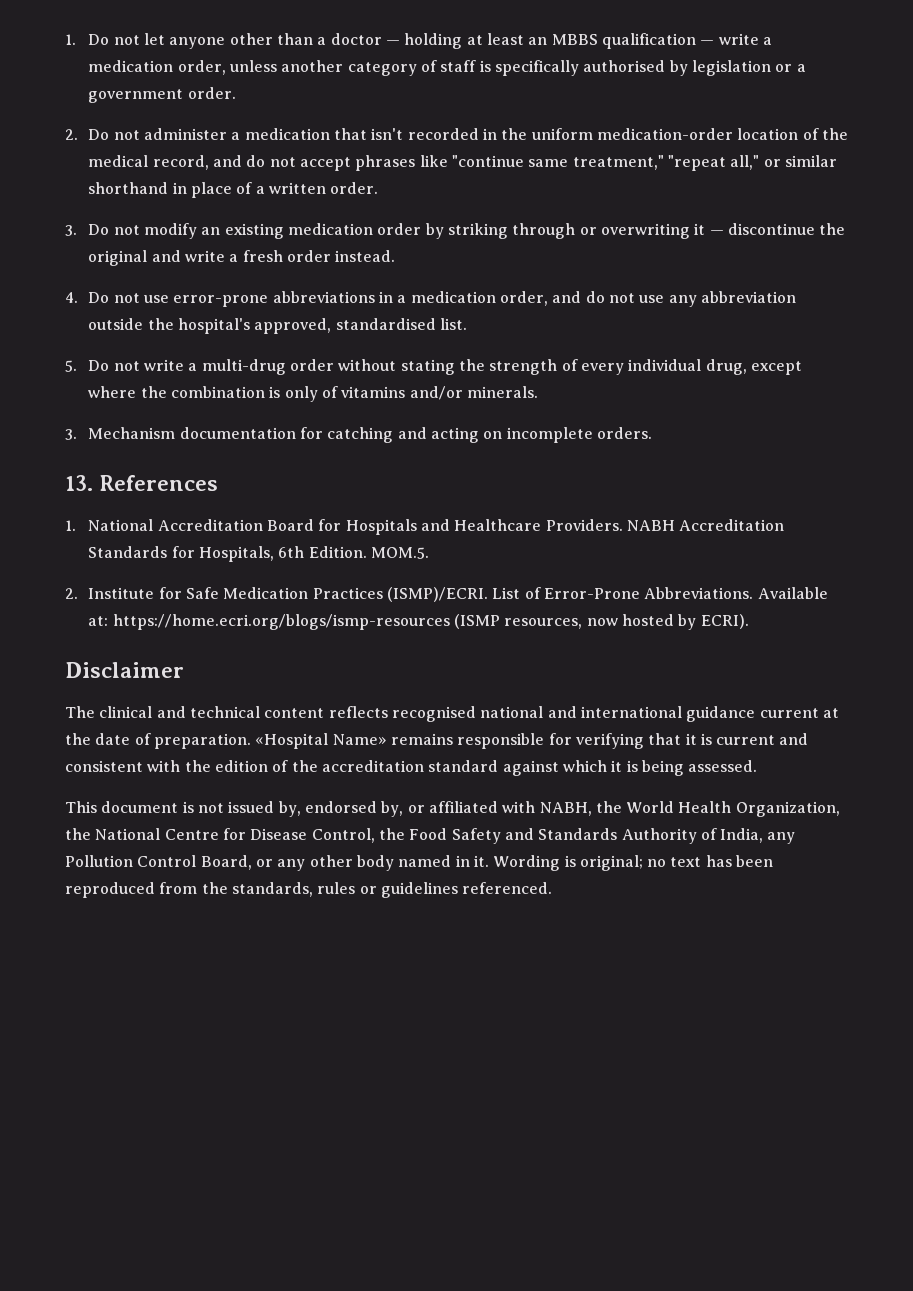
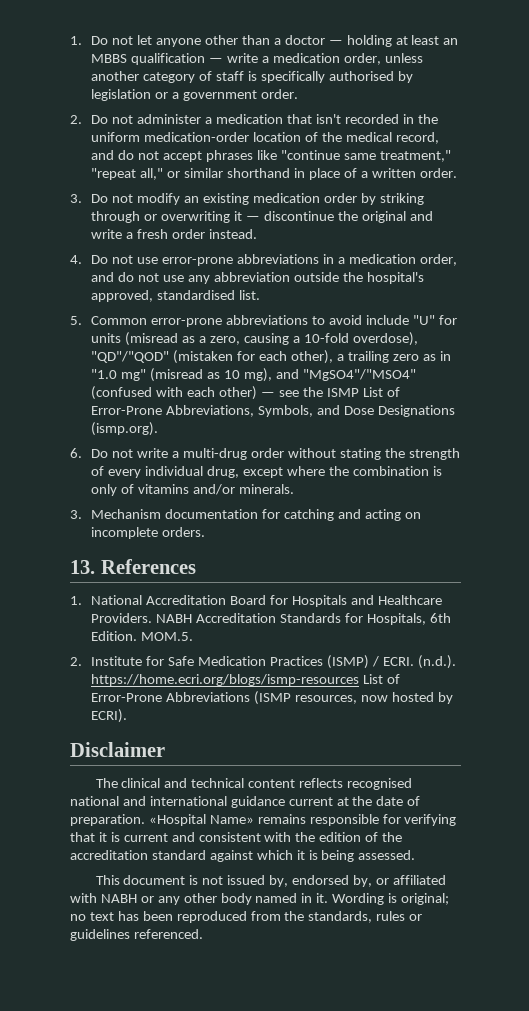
(77, 366) none -> [91,315,457,327] [91,332,418,346] [91,350,451,364] [91,368,416,382] [91,386,400,400] [91,405,455,417] [91,422,159,436] [70,448,82,458] Common error-prone abbreviations to avoid include "U" for units (misread as a zero, causing a 10-fold overdose), "QD"/"QOD" (mistaken for each other), a trailing zero as in "1.0 mg" (misread as 10 mg), and "MgSO4"/"MSO4" (confused with each other) — see the ISMP List of Error-Prone Abbreviations, Symbols, and Dose Designations (ismp.org). // 6.
[386,587,828,602] [88,614,450,630] (ISMP)/ECRI. List of Error-Prone Abbreviations. Available at: https://home.ecri.org/blogs/ismp-resources -> [326,655,456,669] [91,674,401,686] [91,692,251,702] (ISMP) / ECRI. (n.d.). https://home.ecri.org/blogs/ismp-resources List of Error-Prone Abbreviations
[539,801,840,817] [65,828,796,844] [65,855,252,870] NABH, the World Health Organization, the National Centre for Disease Control, the Food Safety and Standards Authority of India, any Pollution Control Board, -> [100,894,137,903] NABH

